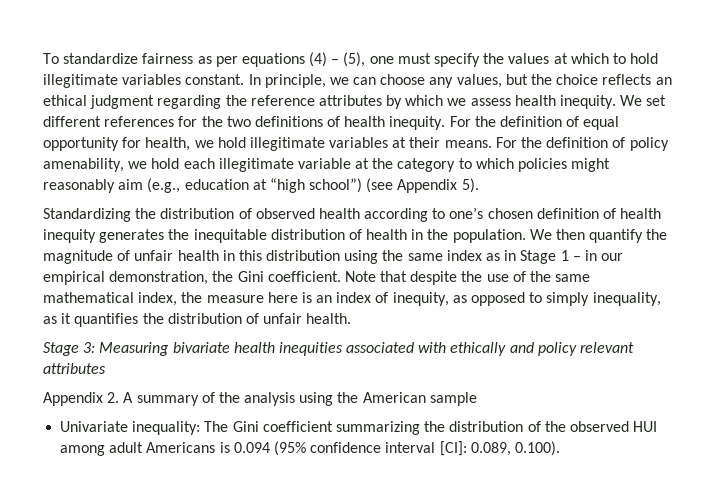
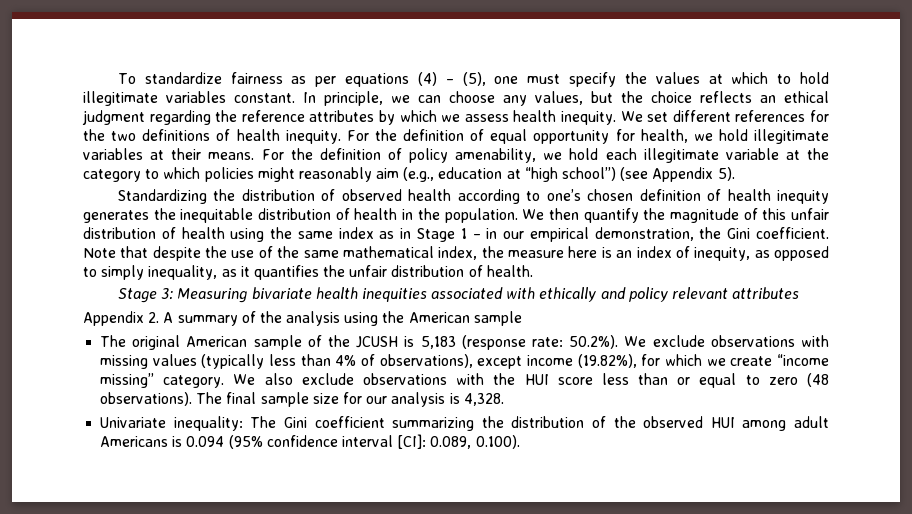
[134,250,341,261] unfair health in this distribution -> [762,208,829,220] [83,227,225,239] this unfair distribution of health
[167,313,303,324] distribution of unfair -> [349,265,483,277] unfair distribution of
(477, 399) none -> [100,335,830,350] [100,354,829,369] [100,373,830,388] [100,392,504,407] // The original American sample of the JCUSH is 5,183 (response rate: 50.2%). We exclude observations with missing values (typically less than 4% of observations), except income (19.82%), for which we create “income missing” category. We also exclude observations with the HUI score less than or equal to zero (48 observations). The final sample size for our analysis is 4,328.

